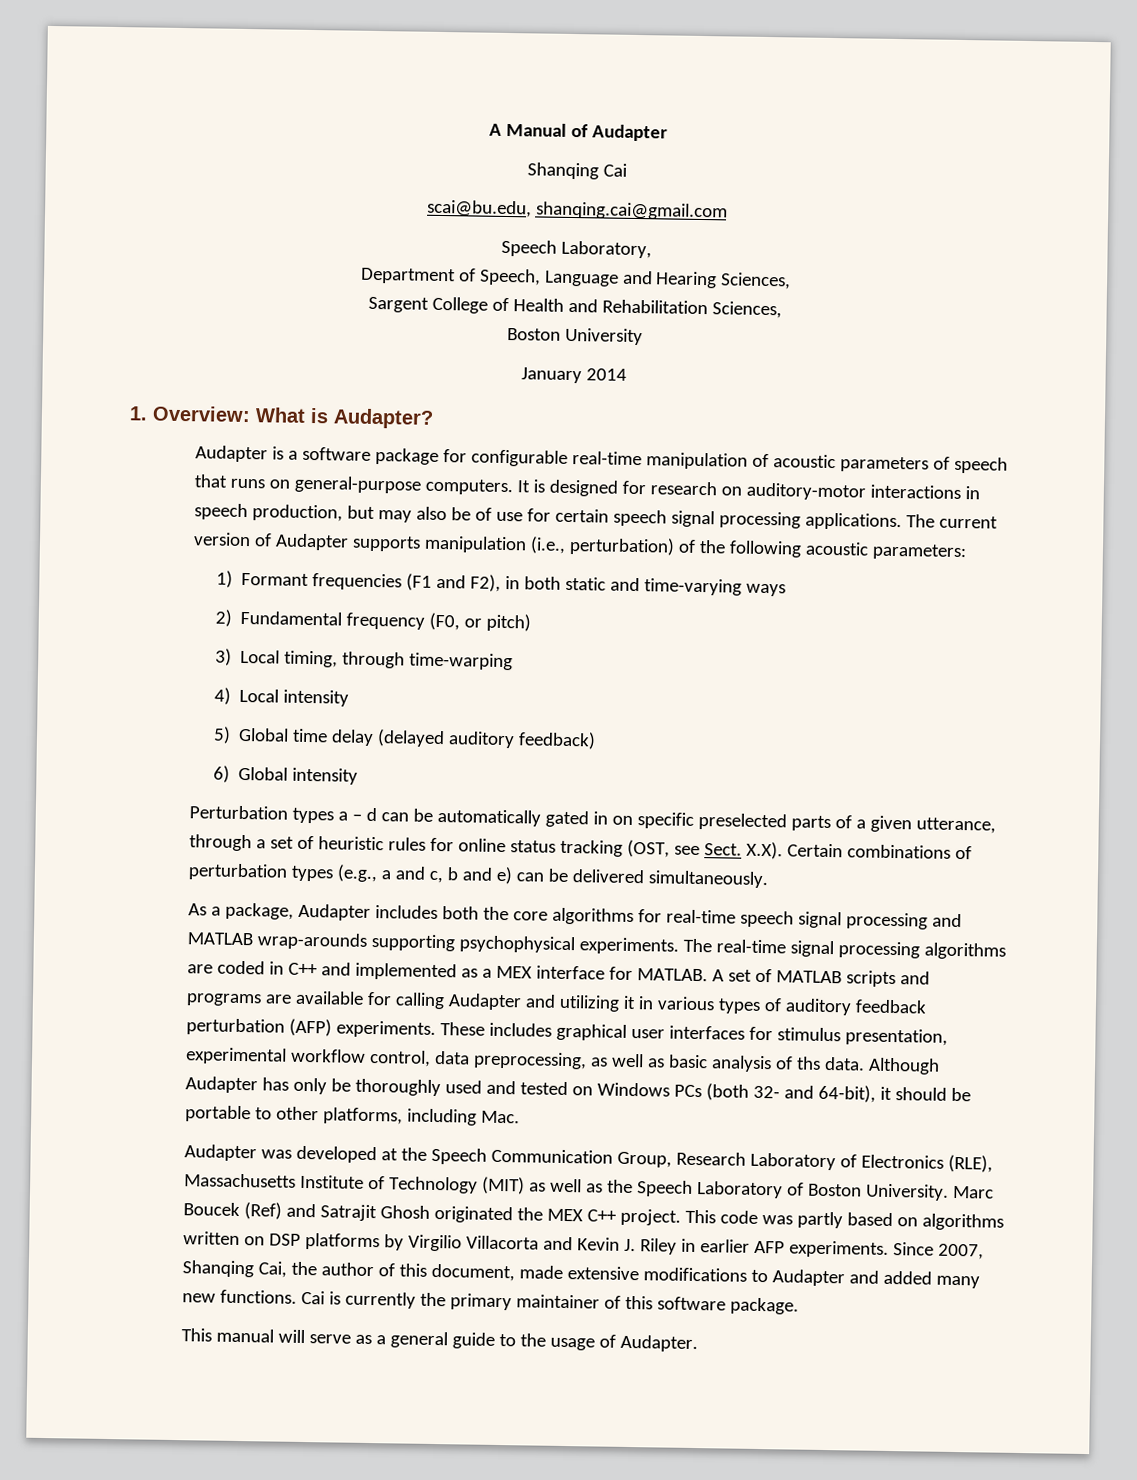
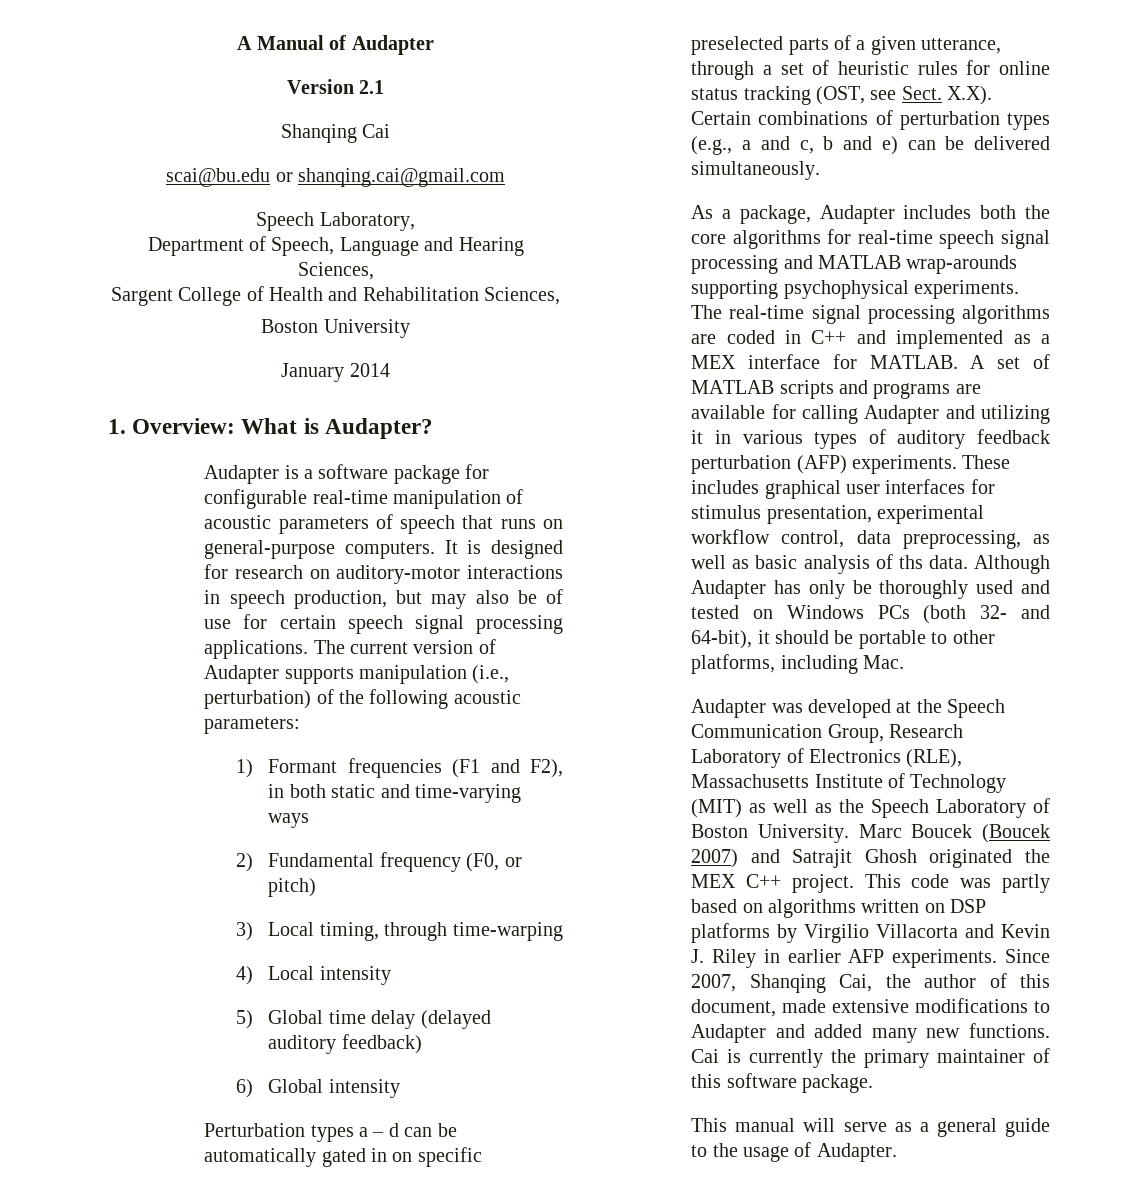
(668, 133) none -> [286,79,385,94] // Version 2.1
[426,199,532,218] scai@bu.edu, -> [166,168,293,187] scai@bu.edu or
[244,1202,283,1220] (Ref) -> [982,824,1050,843] [691,849,739,868] (Boucek 2007)

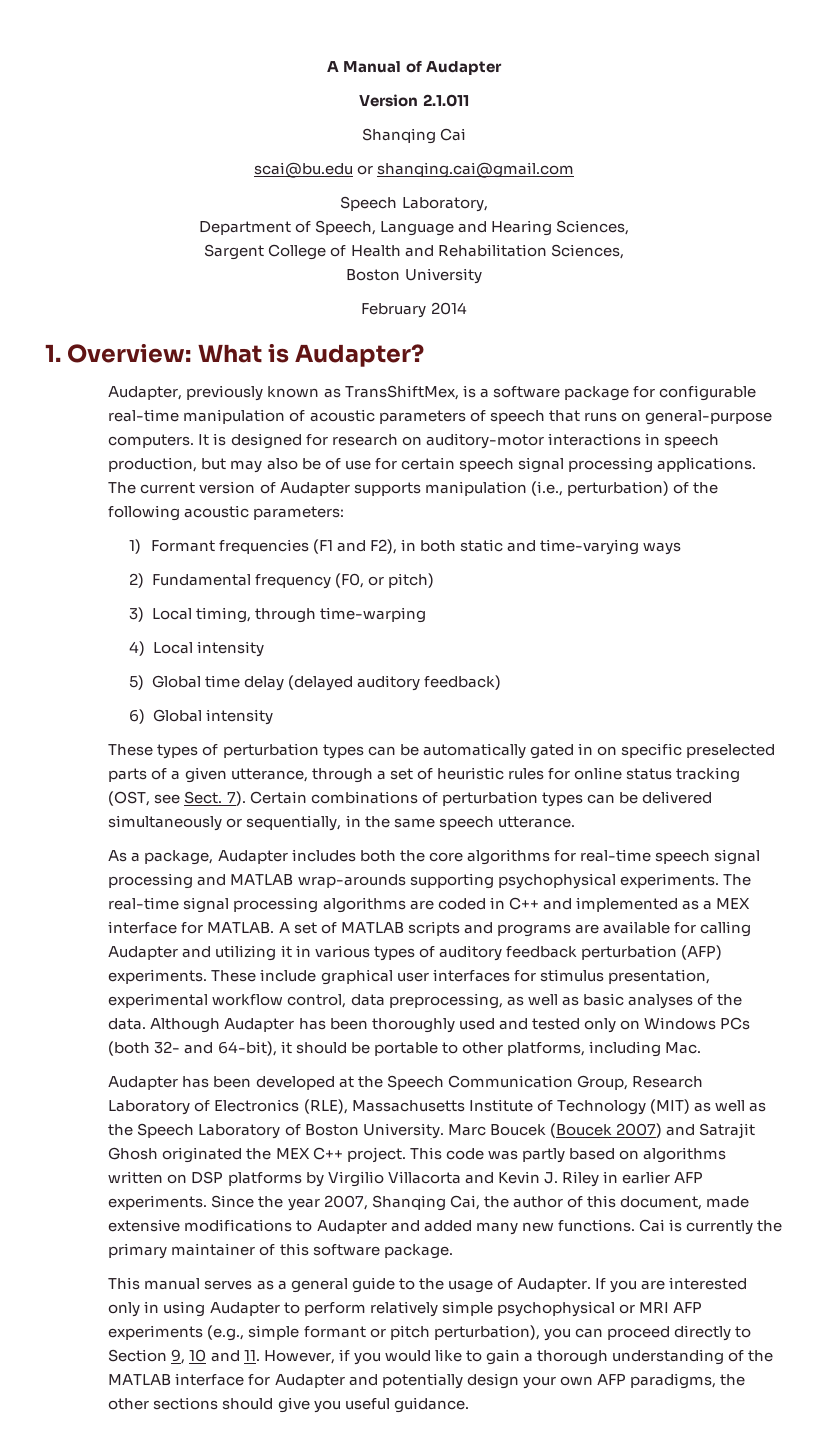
[359,80,385,94] 2.1 -> [422,94,469,107] 2.1.011
[281,363,345,382] January -> [361,303,427,318] February
[204,465,280,484] Audapter -> [108,385,459,401] Audapter, previously known as TransShiftMex,
[204,1123,399,1142] Perturbation types a – d -> [108,743,364,759] These types of perturbation types
[947,86,993,105] X.X). -> [226,791,246,806] 7).
[691,136,1050,155] [691,161,821,180] (e.g., a and c, b and e) can be delivered simultaneously. -> [586,791,712,804] [108,815,575,831] can be delivered simultaneously or sequentially, in the same speech utterance.
[691,480,760,494] includes -> [260,969,317,982] include
[803,554,923,574] analysis of ths -> [627,994,742,1009] analyses of the
[808,580,872,599] only be -> [329,1018,368,1030] been
(740, 612) none -> [583,1018,616,1033] only
[771,703,803,713] was -> [182,1076,252,1088] has been
(1050, 956) none -> [258,1196,320,1211] the year
[803,1118,887,1132] will serve -> [204,1280,253,1290] serves
(897, 1152) none -> [594,1277,748,1293] [108,1301,702,1317] [108,1325,751,1341] [108,1349,774,1365] [108,1373,745,1389] [108,1397,469,1413] If you are interested only in using Audapter to perform relatively simple psychophysical or MRI AFP experiments (e.g., simple formant or pitch perturbation), you can proceed directly to Section 9, 10 and 11. However, if you would like to gain a thorough understanding of the MATLAB interface for Audapter and potentially design your own AFP paradigms, the other sections should give you useful guidance.

